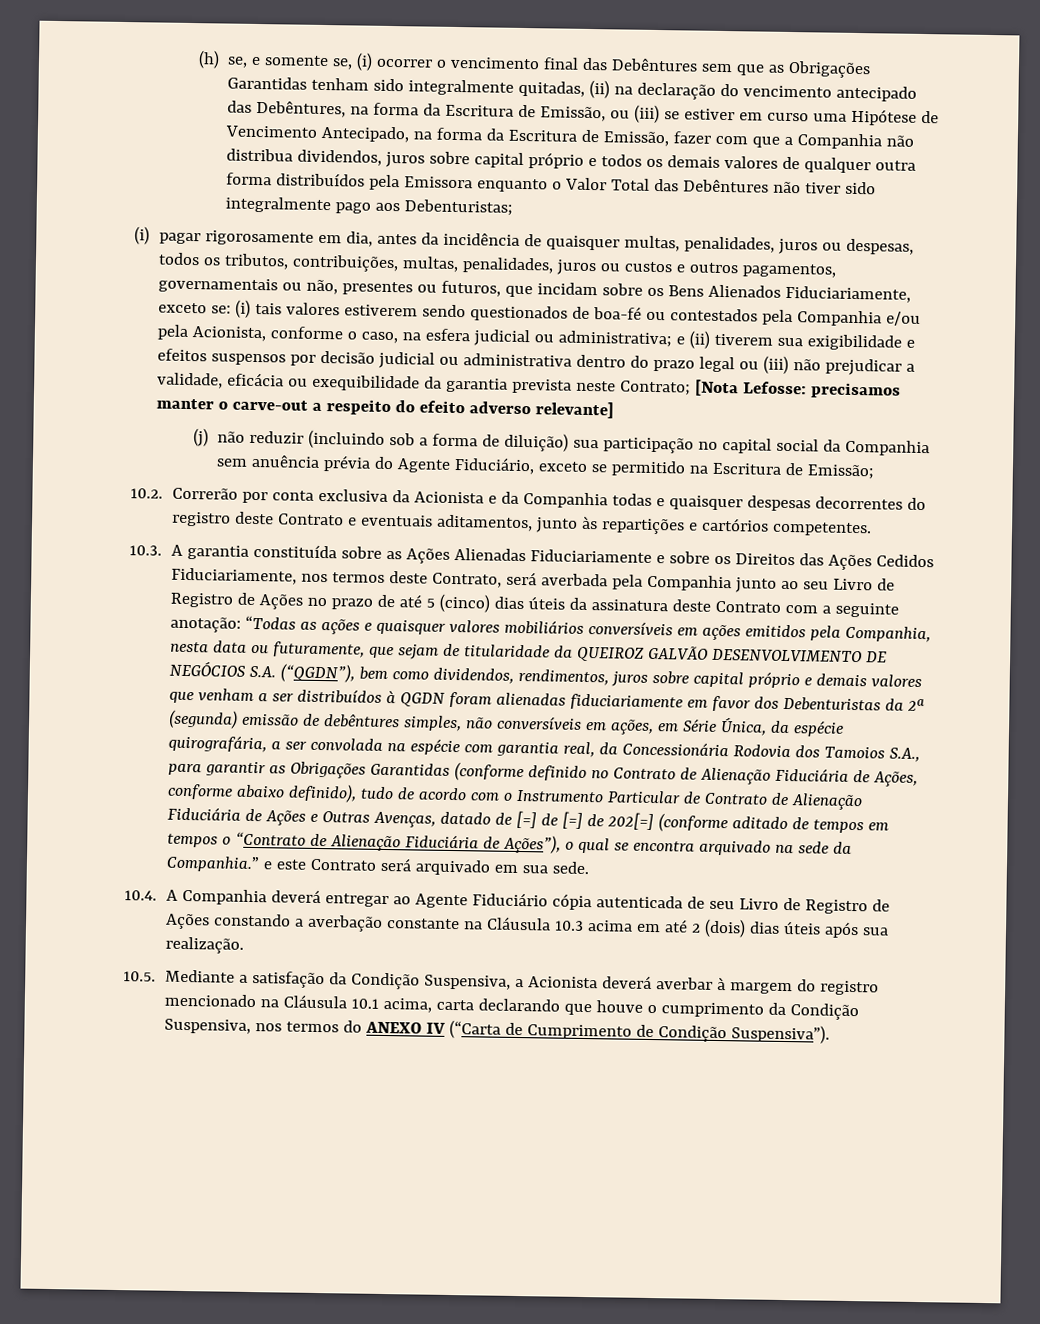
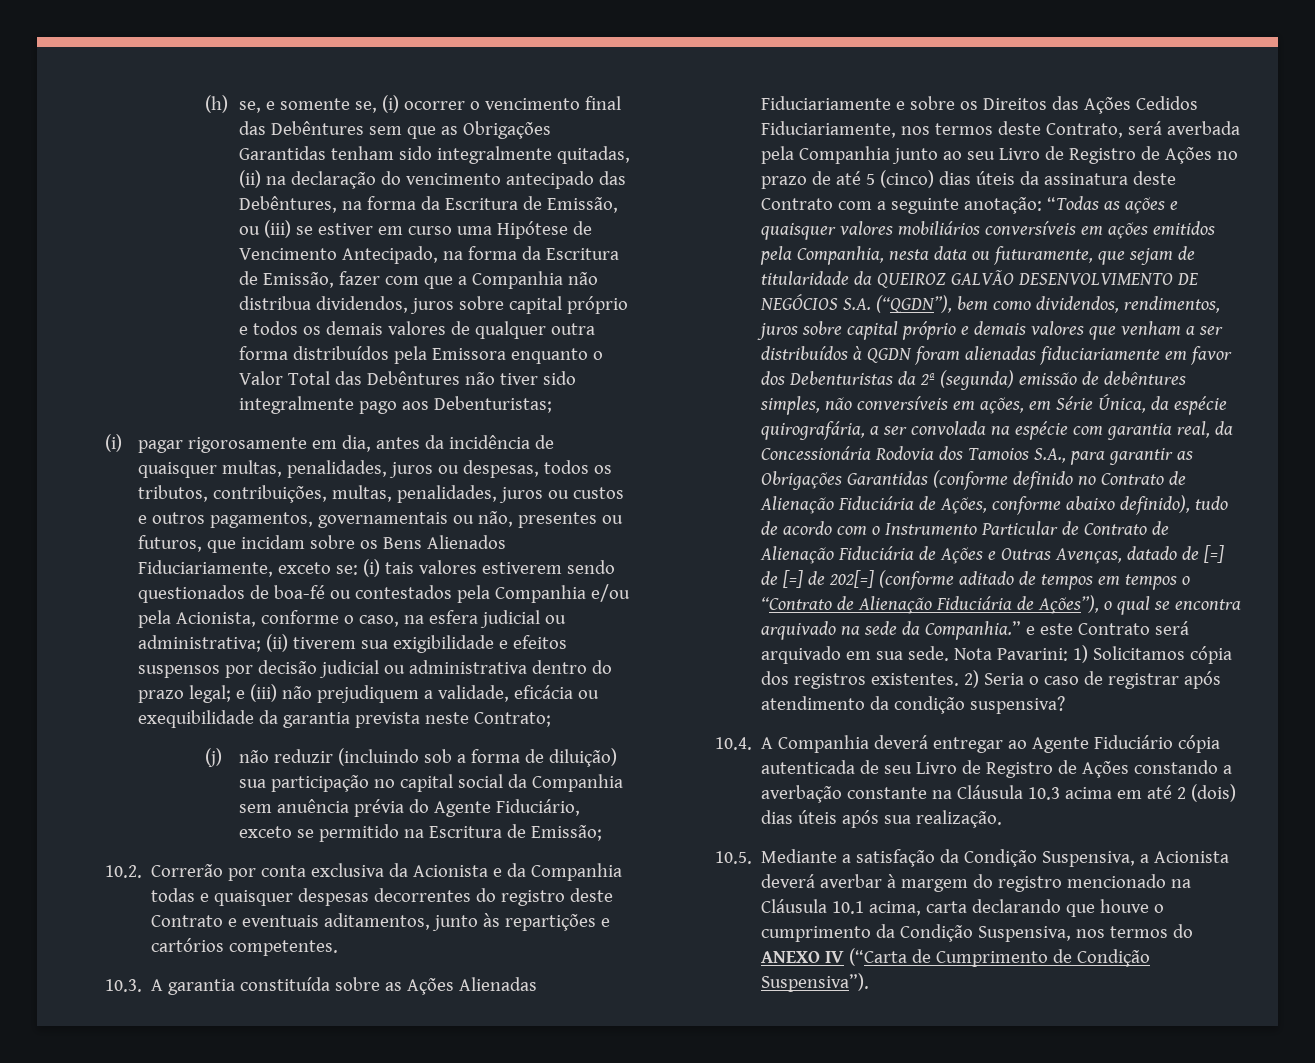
[675,336,685,345] e -> (262, 643) none
[698,356,759,373] legal ou -> [189,685,246,703] legal; e
[824,358,902,376] prejudicar -> [317,685,420,703] prejudiquem
[694,379,901,399] [155,398,614,419] [Nota Lefosse: precisamos manter o carve-out a respeito do efeito adverso relevante] -> (552, 719) none
(590, 868) none -> [953,645,1232,664] [760,670,1221,689] [760,696,1065,714] Nota Pavarini: 1) Solicitamos cópia dos registros existentes. 2) Seria o caso de registrar após atendimento da condição suspensiva?

